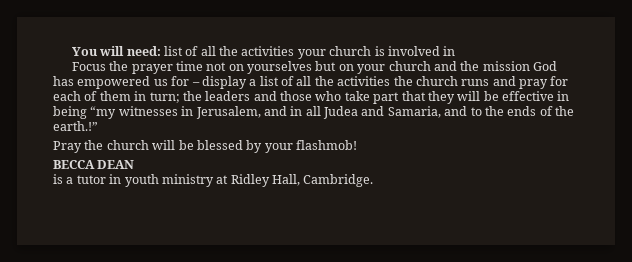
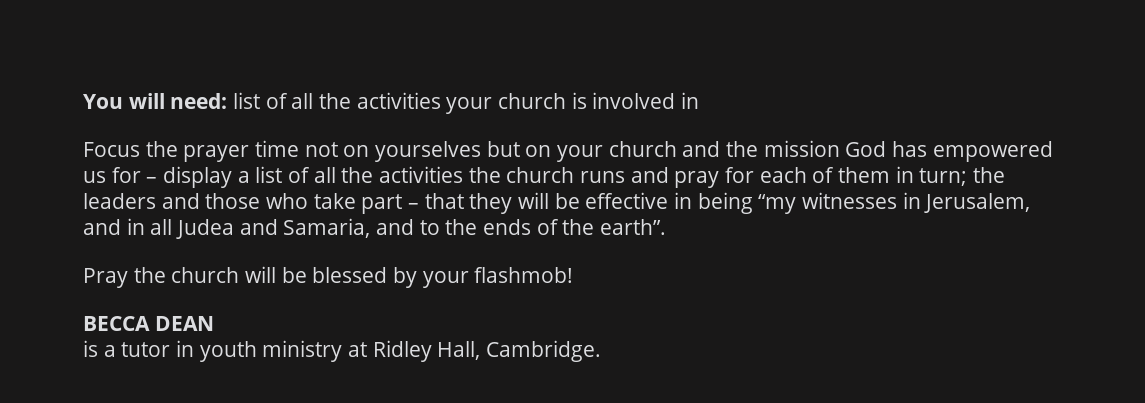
(400, 98) none -> [408,203,420,209] –
[53,121,98,131] earth.!” -> [600,219,667,235] earth”.

